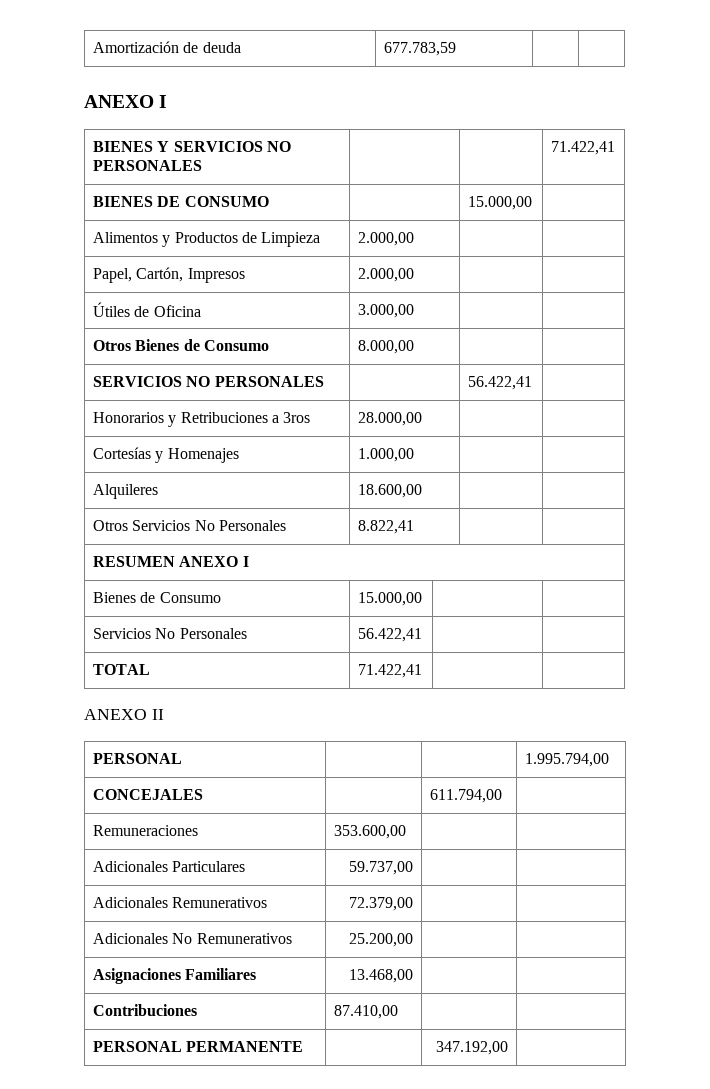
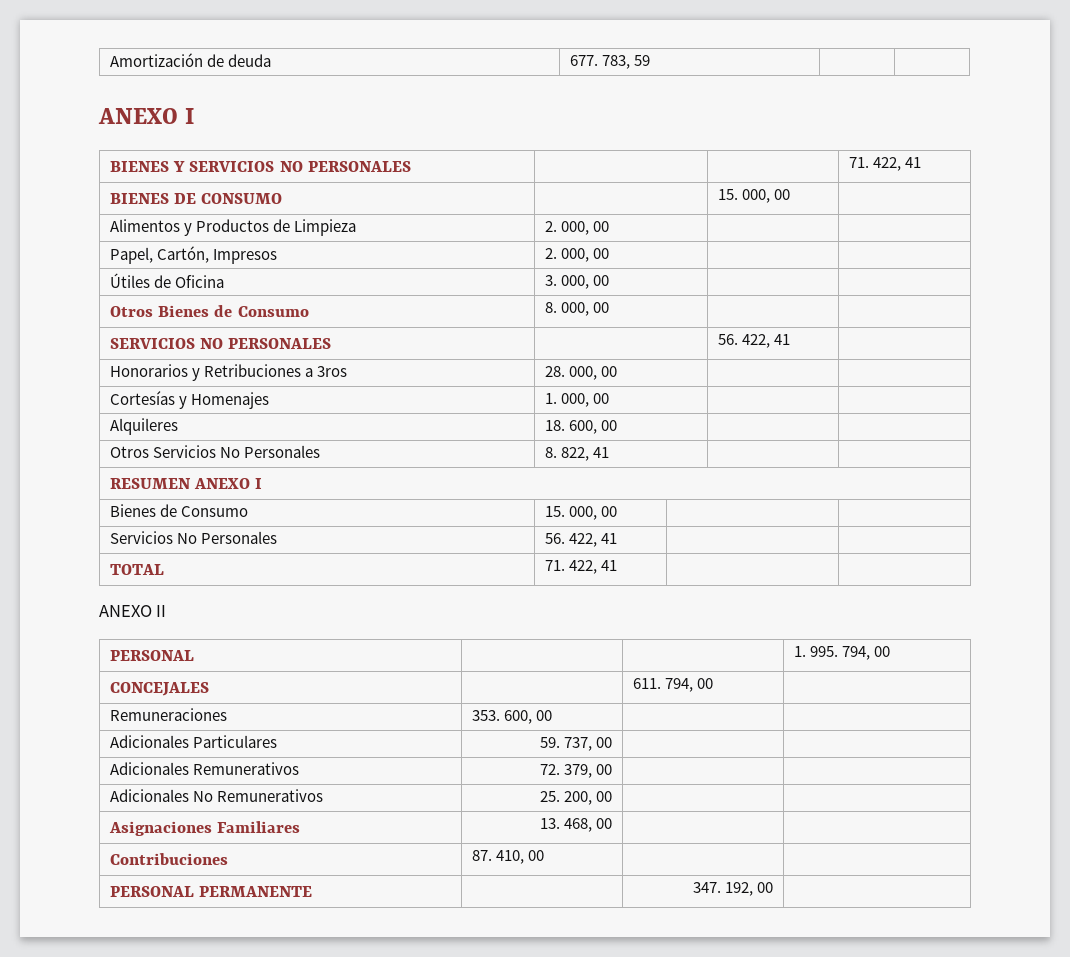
[383,42,456,56] 677.783,59 -> [570,55,651,69] 677. 783, 59
[550,141,615,155] 71.422,41 -> [849,157,922,171] 71. 422, 41
[467,196,532,210] 15.000,00 -> [718,189,791,203] 15. 000, 00
[357,232,414,246] 2.000,00 -> [545,221,610,235] 2. 000, 00
[357,268,414,282] 2.000,00 -> [545,248,610,262] 2. 000, 00
[357,304,414,318] 3.000,00 -> [545,275,610,289] 3. 000, 00
[357,340,414,354] [92,376,324,387] [467,376,532,390] 8.000,00 | | // SERVICIOS NO PERSONALES | | 56.422,41 -> [545,302,610,316] [110,338,332,349] [718,334,791,348] 8. 000, 00 | | // SERVICIOS NO PERSONALES | | 56. 422, 41
[357,412,422,426] 28.000,00 -> [545,366,618,380] 28. 000, 00
[357,448,414,462] [92,484,158,499] [357,484,422,498] 1.000,00 | | // Alquileres | 18.600,00 -> [545,393,610,407] [110,418,179,435] [545,420,618,434] 1. 000, 00 | | // Alquileres | 18. 600, 00
[357,520,414,534] 8.822,41 -> [545,447,610,461] 8. 822, 41
[357,592,422,606] [92,628,247,639] [357,628,422,642] [92,664,150,675] [357,664,422,678] [84,709,164,720] [92,753,182,764] [524,753,609,767] [92,789,203,800] [429,789,502,803] [92,825,198,836] [333,825,406,839] 15.000,00 | | // Servicios No Personales | 56.422,41 | | // TOTAL | 71.422,41 | | // ANEXO II // PERSONAL | | | 1.995.794,00 // CONCEJALES | | 611.794,00 | // Remuneraciones | 353.600,00 -> [545,506,618,520] [110,531,278,544] [545,533,618,547] [110,564,165,575] [545,560,618,574] [99,605,167,617] [110,650,195,661] [794,646,891,660] [110,682,210,696] [633,678,714,692] [110,708,228,721] [472,710,553,724] 15. 000, 00 | | // Servicios No Personales | 56. 422, 41 | | // TOTAL | 71. 422, 41 | | // ANEXO II // PERSONAL | | | 1. 995. 794, 00 // CONCEJALES | | 611. 794, 00 | // Remuneraciones | 353. 600, 00
[349,861,414,875] 59.737,00 -> [539,737,612,751] 59. 737, 00
[349,897,414,911] 72.379,00 -> [539,764,612,778] 72. 379, 00
[349,933,414,947] 25.200,00 -> [539,791,612,805] 25. 200, 00
[349,969,414,983] [92,1004,197,1016] [333,1005,398,1019] 13.468,00 | | // Contribuciones | 87.410,00 -> [539,818,612,832] [110,853,229,865] [472,850,545,864] 13. 468, 00 | | // Contribuciones | 87. 410, 00
[436,1041,509,1055] 347.192,00 -> [692,882,773,896] 347. 192, 00

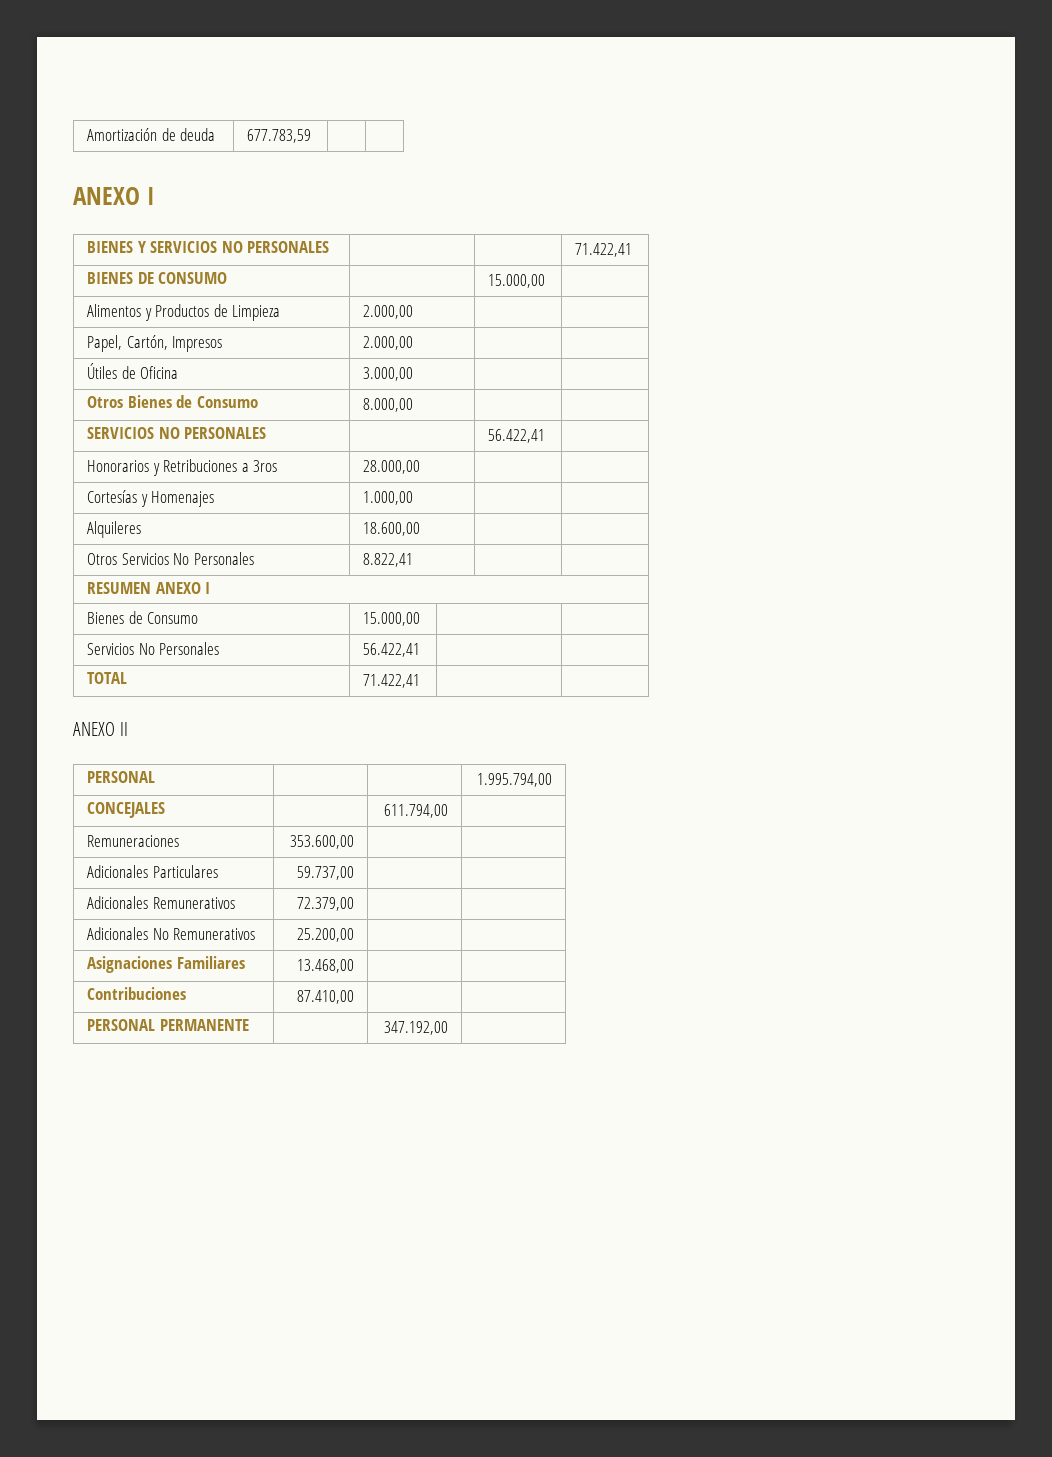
[570,55,651,69] 677. 783, 59 -> [247,129,312,143] 677.783,59
[849,157,922,171] 71. 422, 41 -> [575,243,633,257] 71.422,41
[718,189,791,203] 15. 000, 00 -> [488,274,546,288] 15.000,00
[545,221,610,235] 2. 000, 00 -> [363,305,414,319] 2.000,00
[545,248,610,262] 2. 000, 00 -> [363,336,414,350] 2.000,00
[545,275,610,289] 3. 000, 00 -> [363,367,414,381] 3.000,00
[545,302,610,316] [110,338,332,349] [718,334,791,348] 8. 000, 00 | | // SERVICIOS NO PERSONALES | | 56. 422, 41 -> [363,398,414,412] [87,427,267,439] [488,429,546,443] 8.000,00 | | // SERVICIOS NO PERSONALES | | 56.422,41
[545,366,618,380] 28. 000, 00 -> [363,460,421,474] 28.000,00
[545,393,610,407] [110,418,179,435] [545,420,618,434] 1. 000, 00 | | // Alquileres | 18. 600, 00 -> [363,491,414,505] [87,521,142,538] [363,522,421,536] 1.000,00 | | // Alquileres | 18.600,00
[545,447,610,461] 8. 822, 41 -> [363,553,414,567] 8.822,41
[545,506,618,520] [110,531,278,544] [545,533,618,547] [110,564,165,575] [545,560,618,574] [99,605,167,617] [110,650,195,661] [794,646,891,660] [110,682,210,696] [633,678,714,692] [110,708,228,721] [472,710,553,724] 15. 000, 00 | | // Servicios No Personales | 56. 422, 41 | | // TOTAL | 71. 422, 41 | | // ANEXO II // PERSONAL | | | 1. 995. 794, 00 // CONCEJALES | | 611. 794, 00 | // Remuneraciones | 353. 600, 00 -> [363,612,421,626] [87,642,220,655] [363,643,421,657] [87,672,128,684] [363,674,421,688] [73,722,128,736] [87,771,156,783] [476,773,552,787] [87,802,166,818] [383,804,448,818] [87,835,180,847] [289,835,354,849] 15.000,00 | | // Servicios No Personales | 56.422,41 | | // TOTAL | 71.422,41 | | // ANEXO II // PERSONAL | | | 1.995.794,00 // CONCEJALES | | 611.794,00 | // Remuneraciones | 353.600,00
[539,737,612,751] 59. 737, 00 -> [296,866,354,880] 59.737,00
[539,764,612,778] 72. 379, 00 -> [296,897,354,911] 72.379,00
[539,791,612,805] 25. 200, 00 -> [296,928,354,942] 25.200,00
[539,818,612,832] [110,853,229,865] [472,850,545,864] 13. 468, 00 | | // Contribuciones | 87. 410, 00 -> [296,959,354,973] [87,987,187,1000] [296,990,354,1004] 13.468,00 | | // Contribuciones | 87.410,00
[692,882,773,896] 347. 192, 00 -> [383,1021,448,1035] 347.192,00

